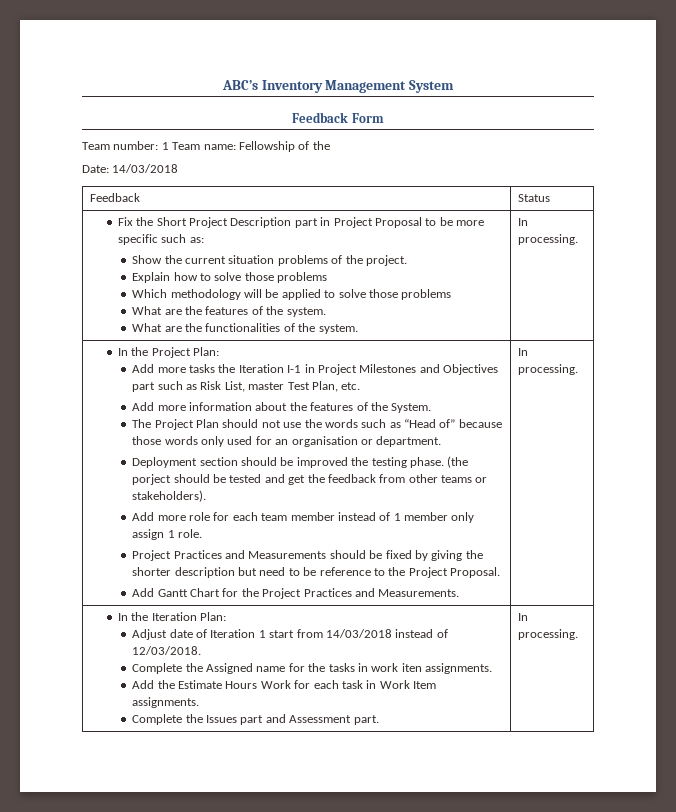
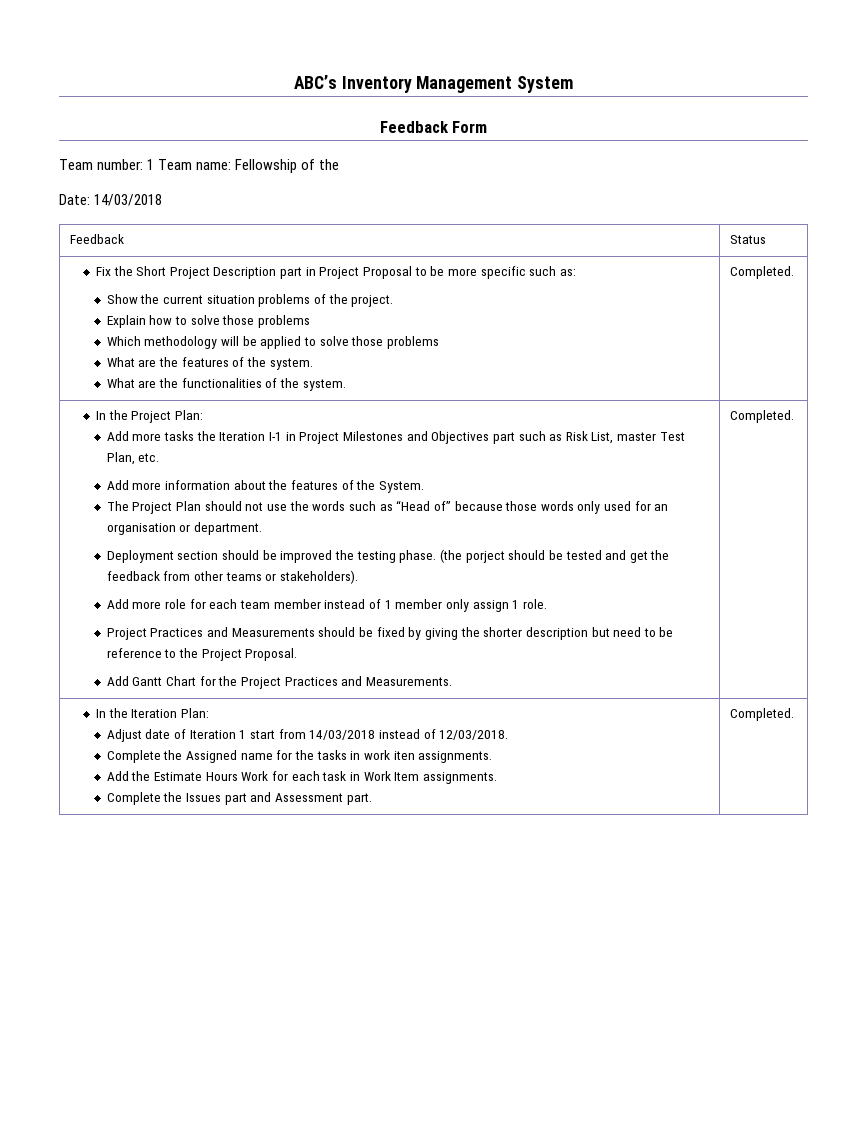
[517,218,528,226] [517,234,578,245] In processing. -> [730,266,795,279] Completed.
[517,348,528,356] [517,364,578,375] In processing. -> [730,410,795,423] Completed.
[517,613,528,621] [517,629,578,640] In processing. -> [730,708,795,721] Completed.

